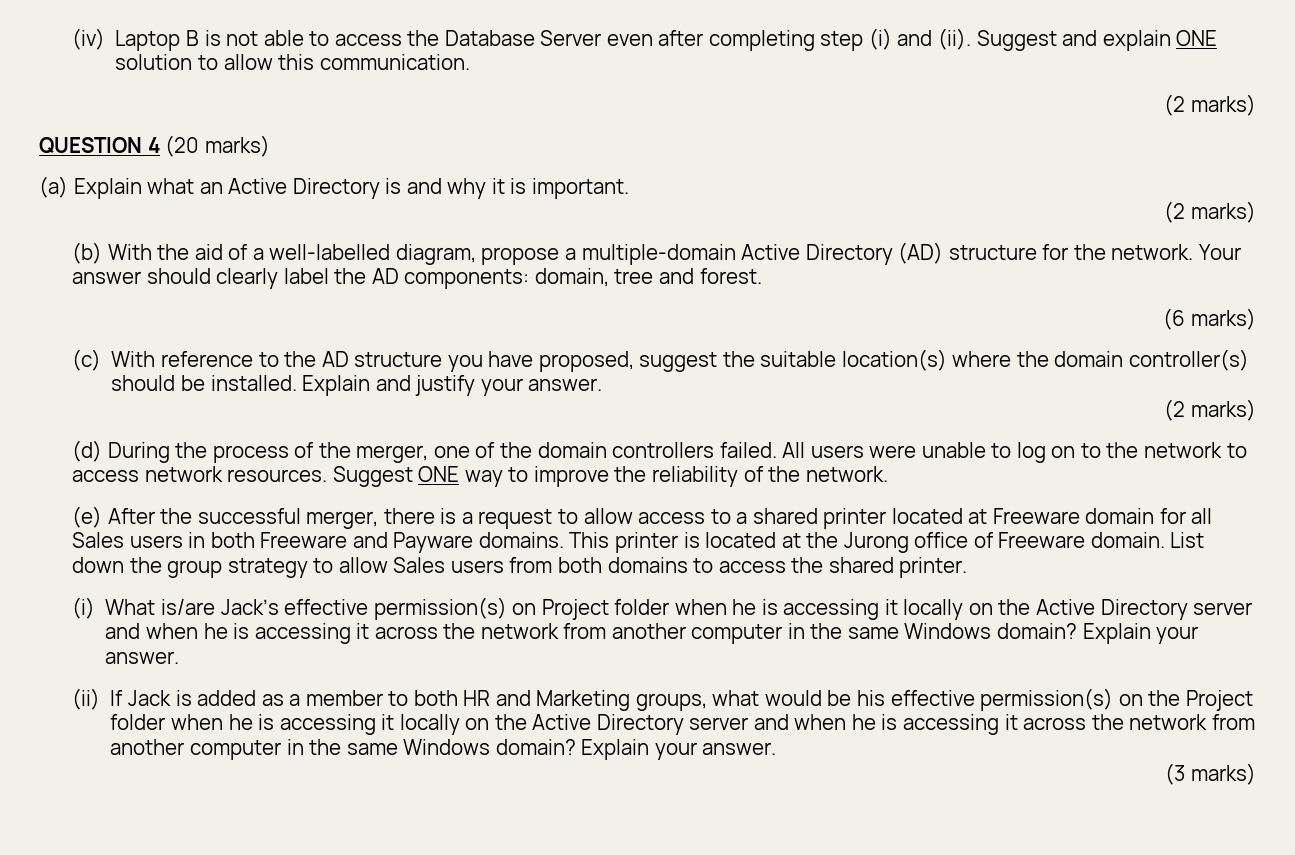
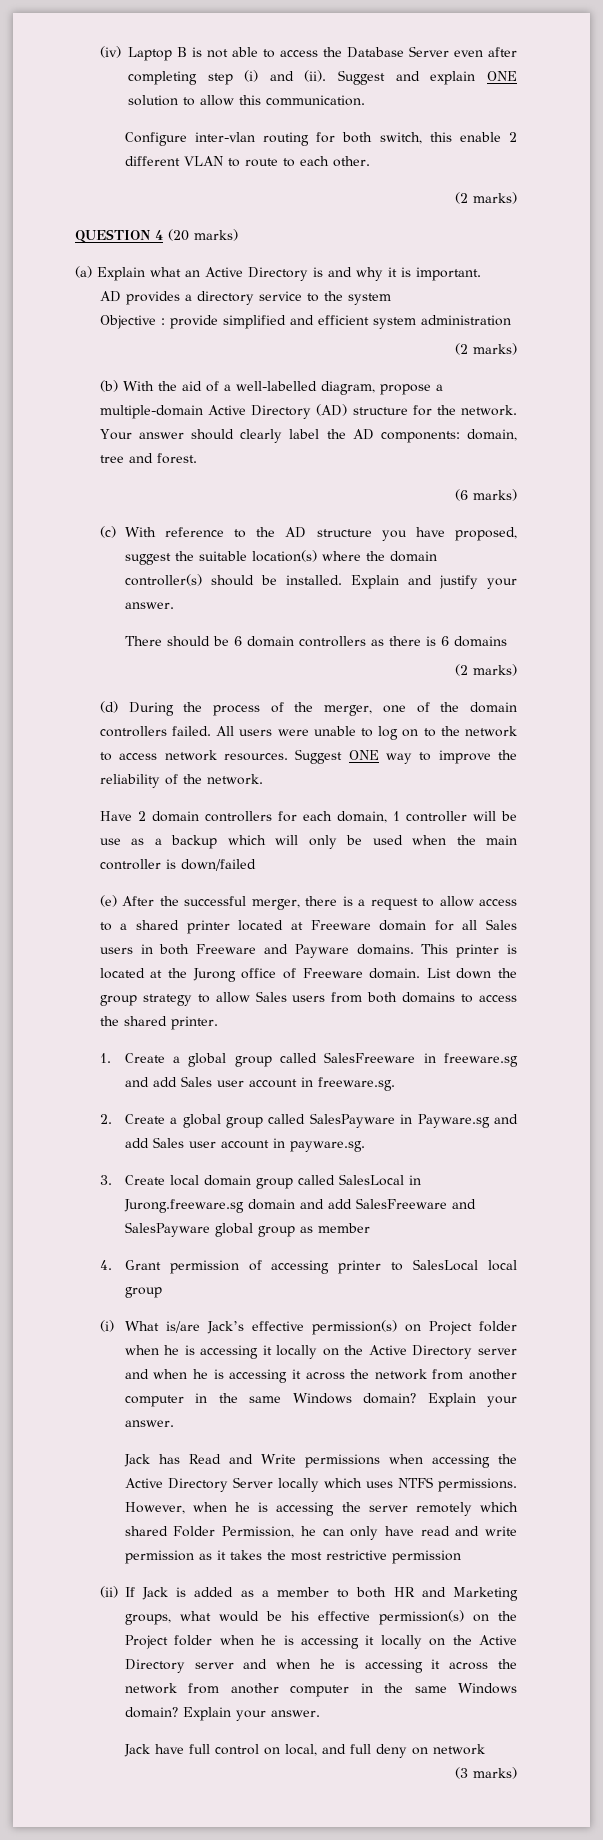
(470, 62) none -> [124,132,517,146] [124,156,370,167] // Configure inter-vlan routing for both switch, this enable 2 different VLAN to route to each other.
(629, 188) none -> [99,291,391,305] [99,315,511,329] // AD provides a directory service to the system // Objective : provide simplified and efficient system administration
(603, 384) none -> [124,636,507,647] // There should be 6 domain controllers as there is 6 domains
(888, 474) none -> [99,811,517,823] [99,835,517,849] [99,859,256,871] // Have 2 domain controllers for each domain, 1 controller will be use as a backup which will only be used when the main controller is down/failed
(968, 567) none -> [99,1052,518,1067] [124,1076,395,1091] [99,1113,518,1128] [124,1137,365,1152] [99,1174,421,1189] [123,1198,476,1213] [124,1222,370,1237] [99,1259,517,1274] [124,1287,162,1298] // 1. Create a global group called SalesFreeware in freeware.sg and add Sales user account in freeware.sg. // 2. Create a global group called SalesPayware in Payware.sg and add Sales user account in payware.sg. // 3. Create local domain group called SalesLocal in Jurong.freeware.sg domain and add SalesFreeware and SalesPayware global group as member // 4. Grant permission of accessing printer to SalesLocal local group
(180, 657) none -> [123,1454,517,1468] [124,1477,518,1492] [124,1502,518,1516] [124,1526,518,1540] [124,1550,461,1564] // Jack has Read and Write permissions when accessing the Active Directory Server locally which uses NTFS permissions. However, when he is accessing the server remotely which shared Folder Permission, he can only have read and write permission as it takes the most restrictive permission
(777, 748) none -> [123,1744,485,1758] // Jack have full control on local, and full deny on network

